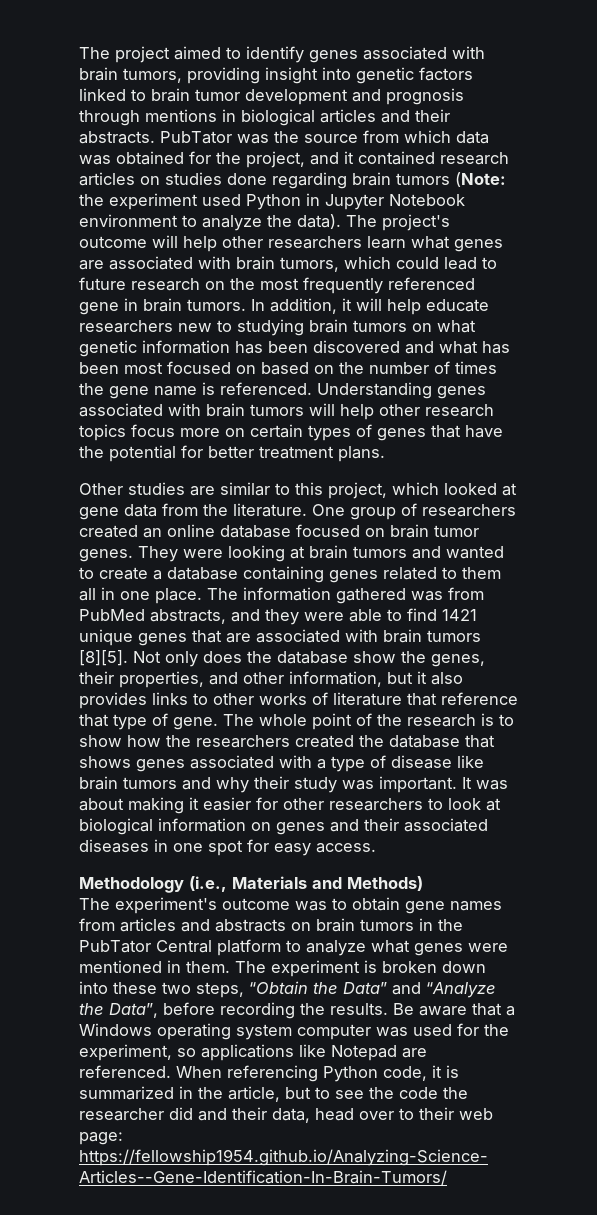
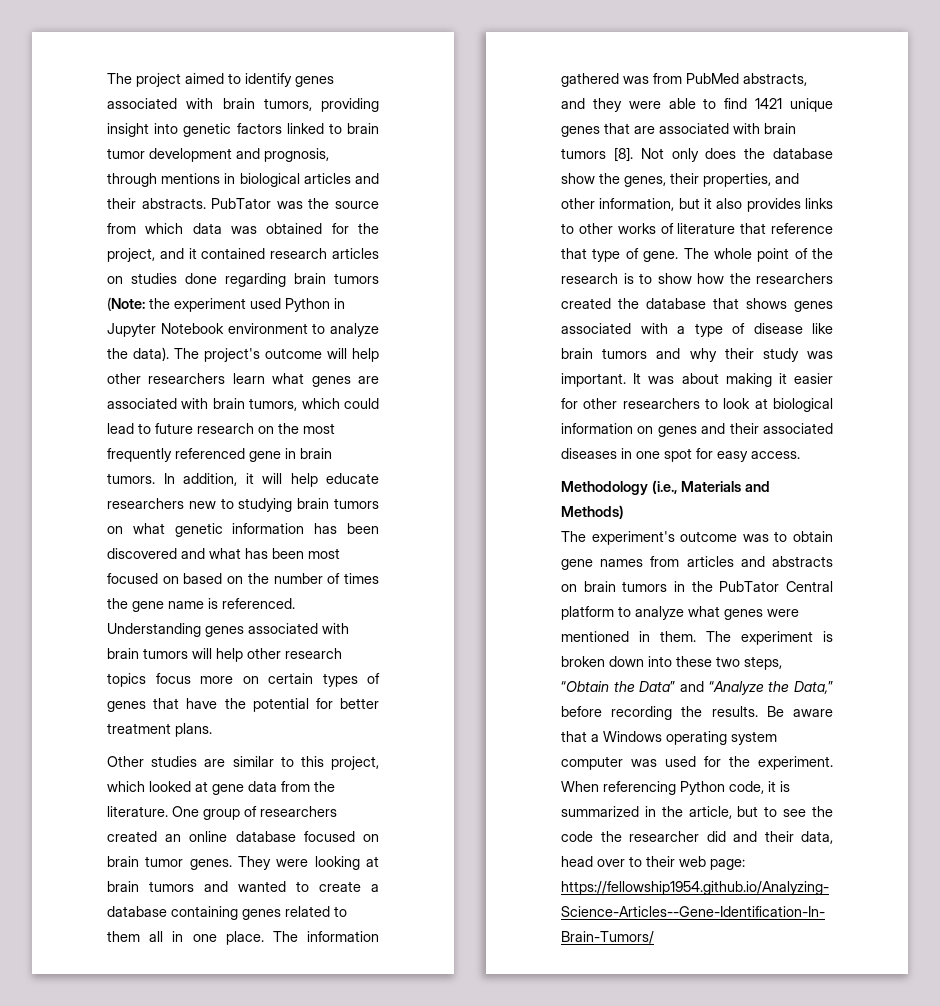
[386,88,464,105] prognosis -> [264,148,329,162] prognosis,
[79,650,128,666] [8][5]. -> [613,147,633,162] [8].
[109,1003,158,1018] Data”, -> [794,681,833,694] Data,”
[79,1044,427,1061] [79,1065,171,1078] experiment, so applications like Notepad are referenced. -> [758,756,833,770] experiment.

